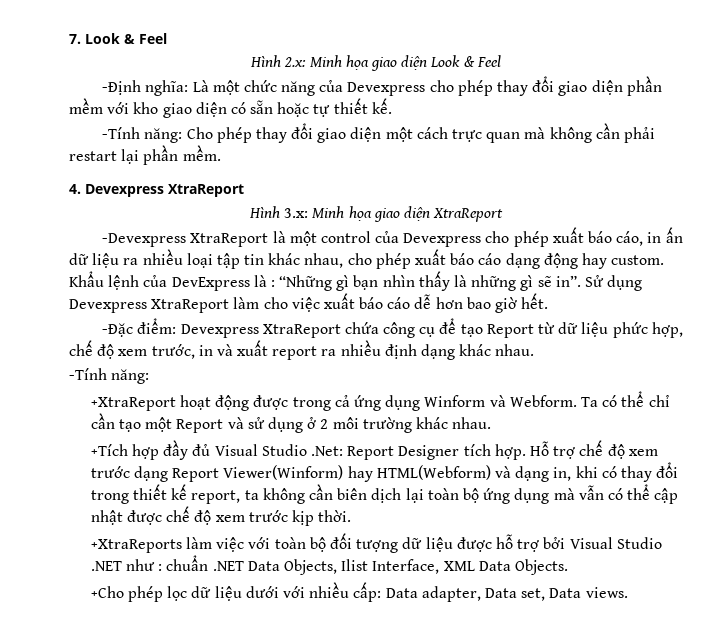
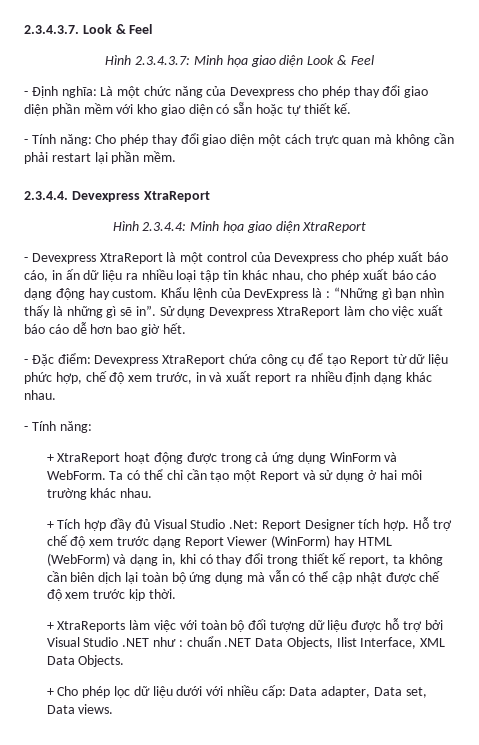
[69,34,81,44] 7. -> [24,25,79,34] 2.3.4.3.7.
[284,57,307,67] 2.x: -> [135,56,191,65] 2.3.4.3.7:
[102,80,142,95] -Định -> [24,86,58,98] - Định
[102,127,141,139] -Tính -> [24,134,56,144] - Tính
[69,184,81,194] 4. -> [24,191,68,200] 2.3.4.4.
[284,208,309,218] 3.x: -> [142,222,187,231] 2.3.4.4:
[102,233,187,247] -Devexpress -> [24,253,96,264] - Devexpress
[102,323,134,337] -Đặc -> [24,354,54,366] - Đặc
[69,368,107,380] -Tính -> [24,421,56,431] - Tính
[90,397,176,411] +XtraReport -> [46,453,121,464] + XtraReport
[424,395,577,407] Winform và Webform. -> [329,452,398,462] [46,470,106,480] WinForm và WebForm.
[320,419,329,429] 2 -> [379,470,397,480] hai
[90,444,128,456] +Tích -> [46,519,81,529] + Tích
[223,465,491,482] Viewer(Winform) hay HTML(Webform) -> [227,535,392,548] [46,553,110,566] Viewer (WinForm) hay HTML (WebForm)
[90,539,182,553] +XtraReports -> [46,621,126,632] + XtraReports
[90,586,124,598] +Cho -> [46,686,79,696] + Cho

